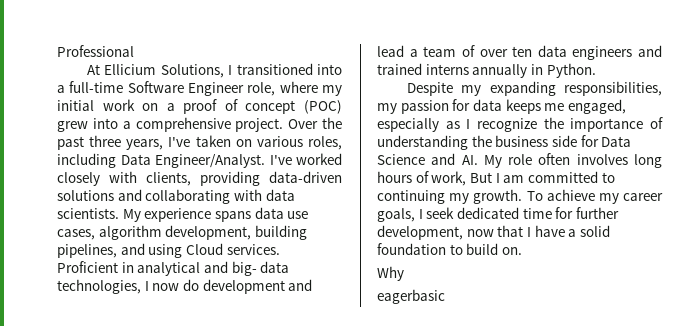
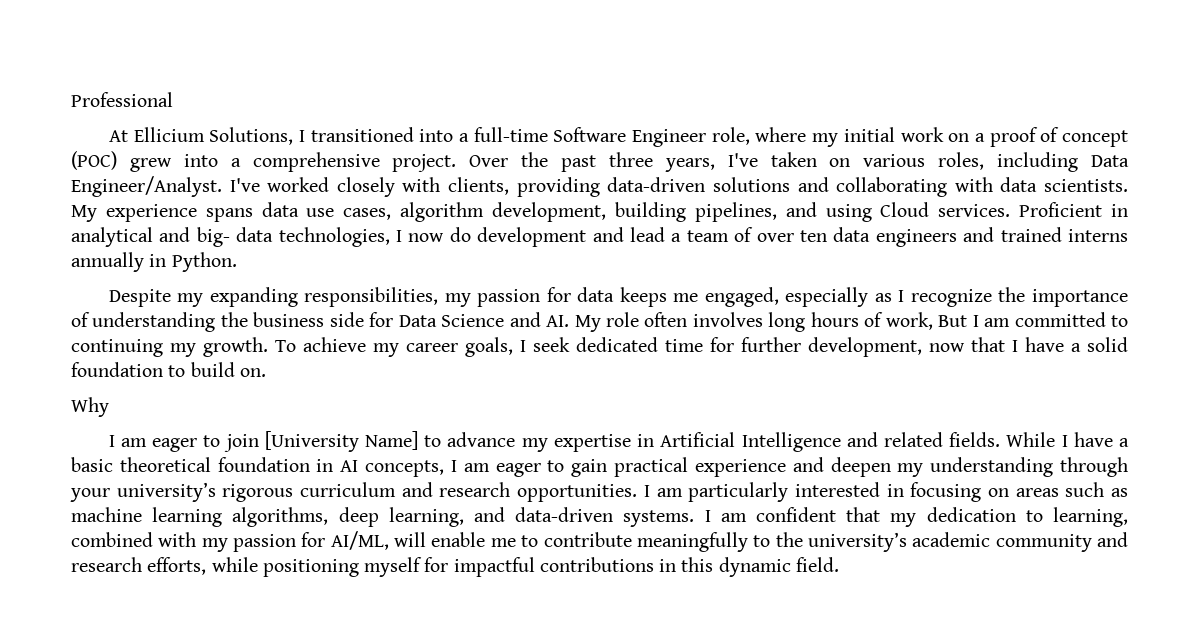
[377,289,445,304] eagerbasic -> [108,431,1130,452] [71,457,1129,477] [70,482,1128,502] [71,507,1129,527] [71,531,1129,552] [71,557,839,577] I am eager to join [University Name] to advance my expertise in Artificial Intelligence and related fields. While I have a basic theoretical foundation in AI concepts, I am eager to gain practical experience and deepen my understanding through your university’s rigorous curriculum and research opportunities. I am particularly interested in focusing on areas such as machine learning algorithms, deep learning, and data-driven systems. I am confident that my dedication to learning, combined with my passion for AI/ML, will enable me to contribute meaningfully to the university’s academic community and research efforts, while positioning myself for impactful contributions in this dynamic field.

